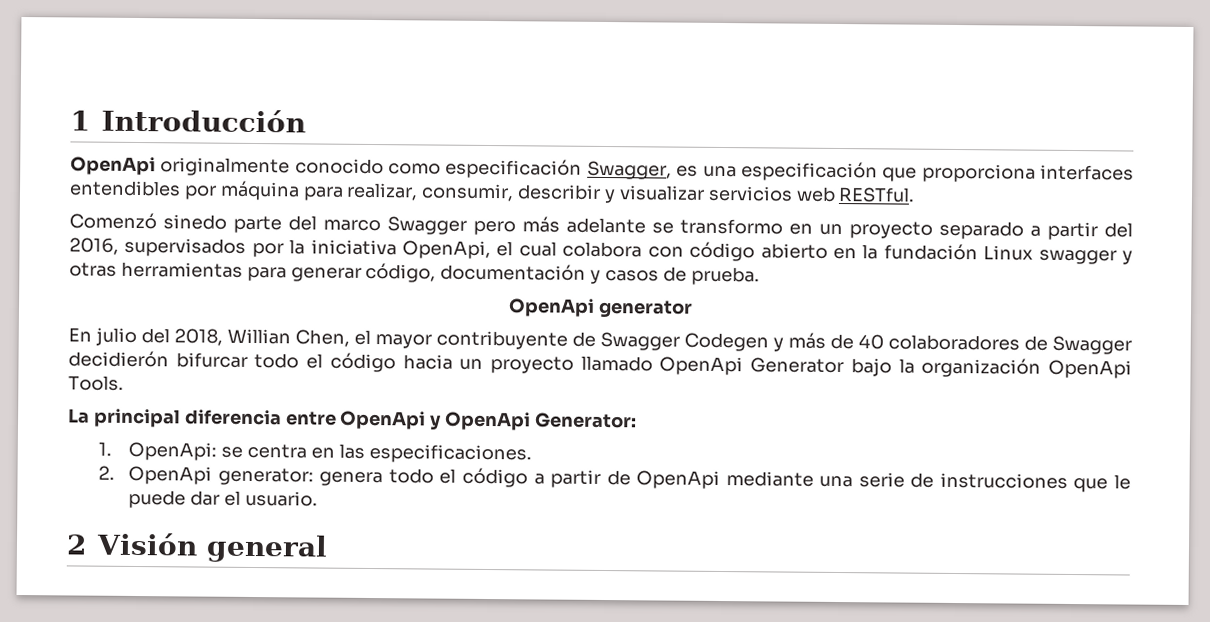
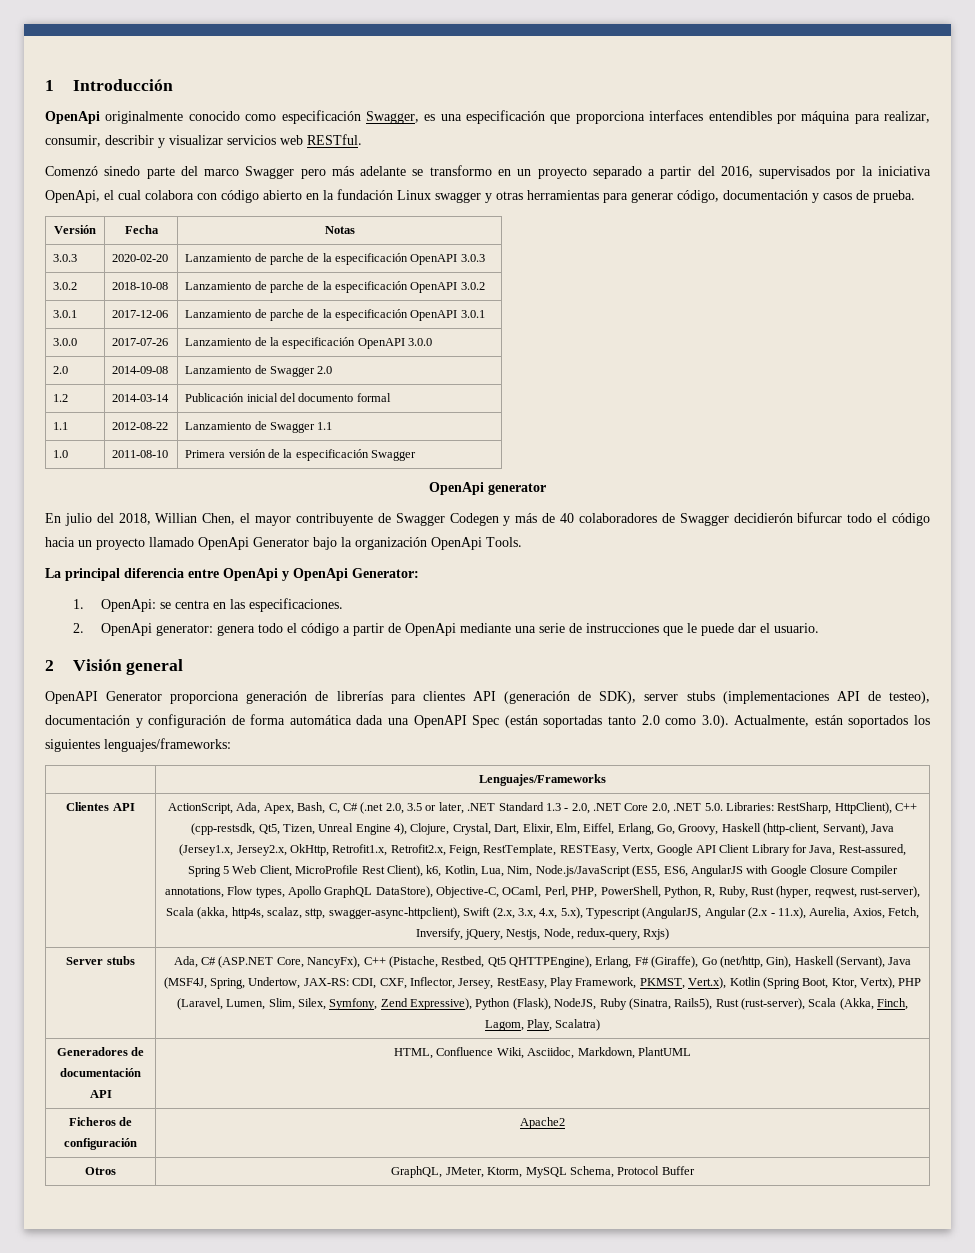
(760, 276) none -> [54,225,96,234] [124,225,159,234] [324,226,355,234] [53,254,78,262] [112,254,169,262] [185,253,485,265] [53,282,78,290] [112,282,169,290] [185,281,485,293] [53,310,78,318] [112,310,169,318] [185,309,485,321] [53,338,78,346] [112,338,169,346] [185,337,433,349] [53,366,69,374] [112,366,169,374] [185,365,333,377] [53,394,69,402] [112,394,170,402] [185,393,391,402] [53,422,69,430] [112,422,169,430] [185,421,333,433] [53,450,69,458] [112,450,169,458] [185,449,417,461] // Versión | Fecha | Notas // 3.0.3 | 2020-02-20 | Lanzamiento de parche de la especificación OpenAPI 3.0.3 // 3.0.2 | 2018-10-08 | Lanzamiento de parche de la especificación OpenAPI 3.0.2 // 3.0.1 | 2017-12-06 | Lanzamiento de parche de la especificación OpenAPI 3.0.1 // 3.0.0 | 2017-07-26 | Lanzamiento de la especificación OpenAPI 3.0.0 // 2.0 | 2014-09-08 | Lanzamiento de Swagger 2.0 // 1.2 | 2014-03-14 | Publicación inicial del documento formal // 1.1 | 2012-08-22 | Lanzamiento de Swagger 1.1 // 1.0 | 2011-08-10 | Primera versión de la especificación Swagger
(328, 548) none -> [45,691,931,704] [45,714,930,728] [45,738,231,752] [479,774,606,786] [66,802,135,811] [168,802,917,814] [191,823,894,835] [179,844,906,856] [187,865,899,877] [164,886,921,898] [165,907,920,919] [415,928,670,940] [66,956,135,965] [173,956,912,968] [163,977,922,989] [176,998,909,1010] [484,1019,601,1031] [56,1047,145,1056] [60,1068,141,1077] [89,1090,112,1098] [394,1047,691,1059] [68,1117,133,1126] [64,1138,137,1150] [520,1117,565,1129] [85,1167,116,1175] [391,1166,695,1178] // OpenAPI Generator proporciona generación de librerías para clientes API (generación de SDK), server stubs (implementaciones API de testeo), documentación y configuración de forma automática dada una OpenAPI Spec (están soportadas tanto 2.0 como 3.0). Actualmente, están soportados los siguientes lenguajes/frameworks: // | Lenguajes/Frameworks // Clientes API | ActionScript, Ada, Apex, Bash, C, C# (.net 2.0, 3.5 or later, .NET Standard 1.3 - 2.0, .NET Core 2.0, .NET 5.0. Libraries: RestSharp, HttpClient), C++ (cpp-restsdk, Qt5, Tizen, Unreal Engine 4), Clojure, Crystal, Dart, Elixir, Elm, Eiffel, Erlang, Go, Groovy, Haskell (http-client, Servant), Java (Jersey1.x, Jersey2.x, OkHttp, Retrofit1.x, Retrofit2.x, Feign, RestTemplate, RESTEasy, Vertx, Google API Client Library for Java, Rest-assured, Spring 5 Web Client, MicroProfile Rest Client), k6, Kotlin, Lua, Nim, Node.js/JavaScript (ES5, ES6, AngularJS with Google Closure Compiler annotations, Flow types, Apollo GraphQL DataStore), Objective-C, OCaml, Perl, PHP, PowerShell, Python, R, Ruby, Rust (hyper, reqwest, rust-server), Scala (akka, http4s, scalaz, sttp, swagger-async-httpclient), Swift (2.x, 3.x, 4.x, 5.x), Typescript (AngularJS, Angular (2.x - 11.x), Aurelia, Axios, Fetch, Inversify, jQuery, Nestjs, Node, redux-query, Rxjs) // Server stubs | Ada, C# (ASP.NET Core, NancyFx), C++ (Pistache, Restbed, Qt5 QHTTPEngine), Erlang, F# (Giraffe), Go (net/http, Gin), Haskell (Servant), Java (MSF4J, Spring, Undertow, JAX-RS: CDI, CXF, Inflector, Jersey, RestEasy, Play Framework, PKMST, Vert.x), Kotlin (Spring Boot, Ktor, Vertx), PHP (Laravel, Lumen, Slim, Silex, Symfony, Zend Expressive), Python (Flask), NodeJS, Ruby (Sinatra, Rails5), Rust (rust-server), Scala (Akka, Finch, Lagom, Play, Scalatra) // Generadores de documentación API | HTML, Confluence Wiki, Asciidoc, Markdown, PlantUML // Ficheros de configuración | Apache2 // Otros | GraphQL, JMeter, Ktorm, MySQL Schema, Protocol Buffer

